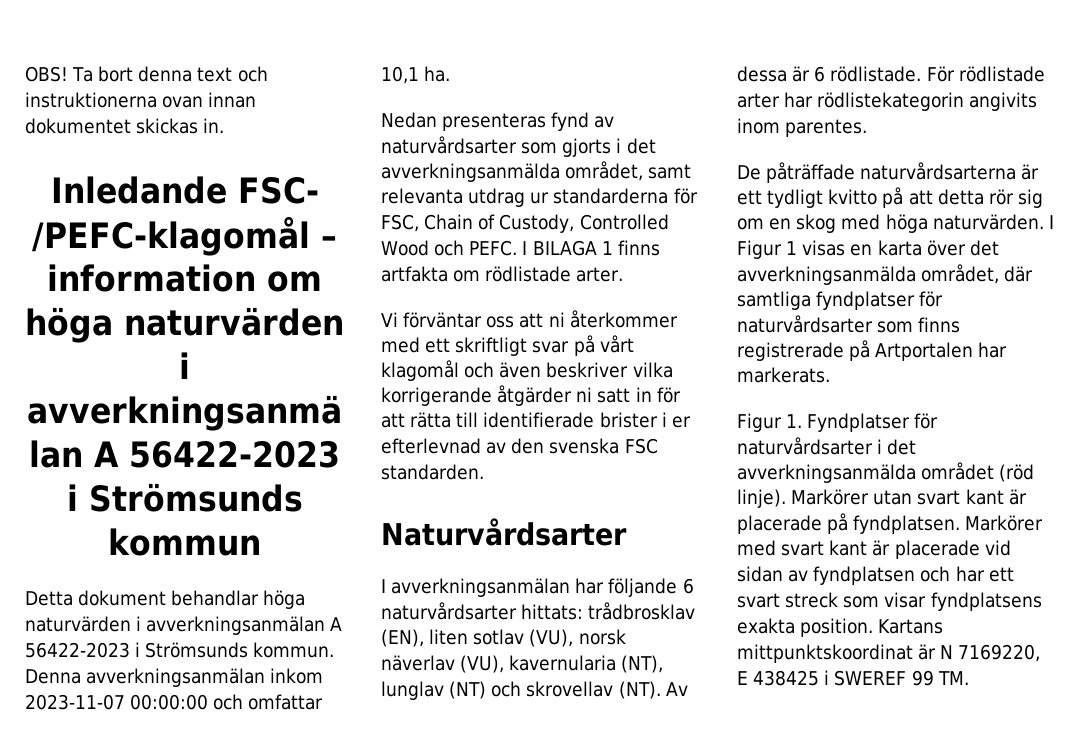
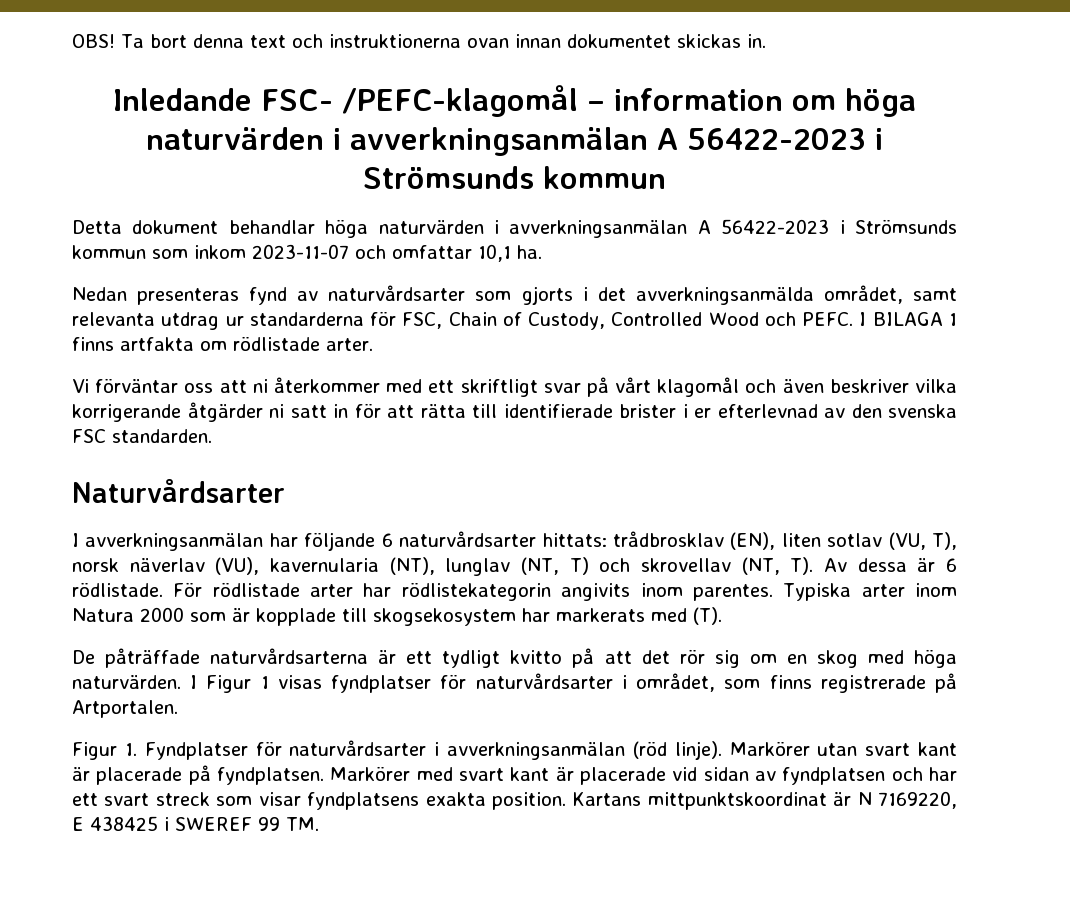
[253,642,335,658] [25,668,266,687] kommun. Denna avverkningsanmälan -> [72,245,188,259] kommun som
[130,694,209,710] 00:00:00 -> (349, 251) none
[529,629,574,647] (VU), -> [888,532,957,550] (VU, T),
[449,681,661,699] (NT) och skrovellav (NT). -> [521,557,814,575] (NT, T) och skrovellav (NT, T).
(868, 128) none -> [783,583,958,601] [72,607,722,626] Typiska arter inom Natura 2000 som är kopplade till skogsekosystem har markerats med (T).
[937,189,984,205] detta -> [641,650,670,664] det
[850,240,999,256] [737,264,1034,285] [737,291,811,310] en karta över det avverkningsanmälda området, där samtliga -> (322, 682) none
(873, 324) none -> [621,673,716,692] i området,
[875,342,1008,361] [737,367,830,383] Artportalen har markerats. -> [72,700,178,718] Artportalen.
[887,439,917,455] [737,462,995,483] det avverkningsanmälda området -> [447,742,625,760] avverkningsanmälan

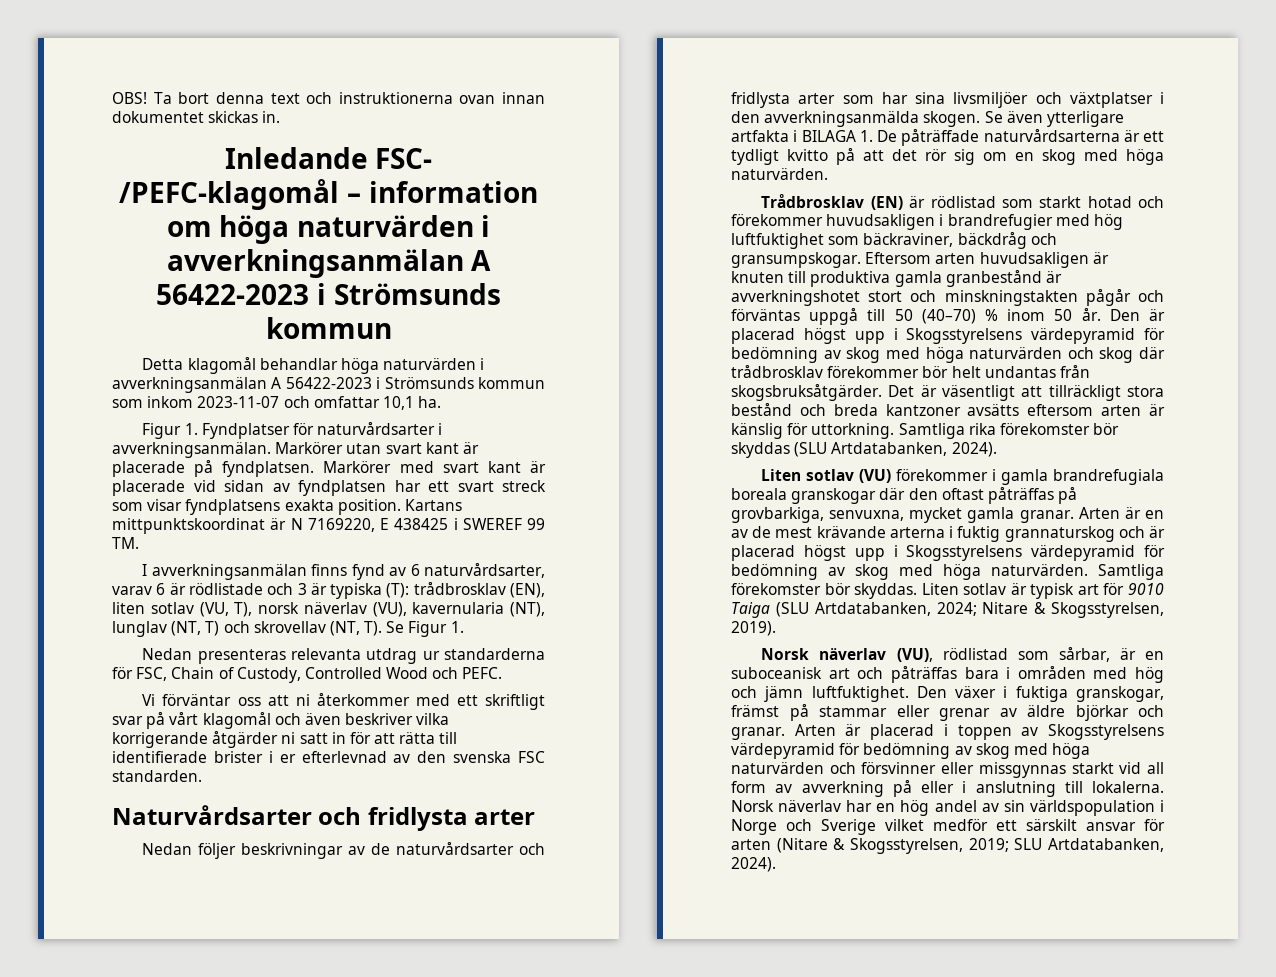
[132,220,219,234] dokument -> [187,357,256,374] klagomål
[72,285,957,305] Nedan presenteras fynd av naturvårdsarter som gjorts i det avverkningsanmälda området, samt -> [142,422,443,439] [112,442,479,458] [112,460,547,477] [112,480,546,496] [112,499,462,515] [112,518,545,534] [112,537,139,549] [142,563,545,580] [112,582,545,599] [112,602,545,617] [112,621,464,637] [142,648,286,664] Figur 1. Fyndplatser för naturvårdsarter i avverkningsanmälan. Markörer utan svart kant är placerade på fyndplatsen. Markörer med svart kant är placerade vid sidan av fyndplatsen har ett svart streck som visar fyndplatsens exakta position. Kartans mittpunktskoordinat är N 7169220, E 438425 i SWEREF 99 TM. // I avverkningsanmälan finns fynd av 6 naturvårdsarter, varav 6 är rödlistade och 3 är typiska (T): trådbrosklav (EN), liten sotlav (VU, T), norsk näverlav (VU), kavernularia (NT), lunglav (NT, T) och skrovellav (NT, T). Se Figur 1. // Nedan presenteras
[859,312,957,326] [72,336,373,351] I BILAGA 1 finns artfakta om rödlistade arter. -> (503, 673) none
[72,531,957,551] [72,557,957,576] [72,582,958,601] [72,607,722,626] // I avverkningsanmälan har följande 6 naturvårdsarter hittats: trådbrosklav (EN), liten sotlav (VU, T), norsk näverlav (VU), kavernularia (NT), lunglav (NT, T) och skrovellav (NT, T). Av dessa är 6 rödlistade. För rödlistade arter har rödlistekategorin angivits inom parentes. Typiska arter inom Natura 2000 som är kopplade till skogsekosystem har markerats med (T). // -> [318,807,536,831] [142,842,545,859] [731,92,1164,108] [731,111,1124,127] [731,130,873,142] och fridlysta arter // Nedan följer beskrivningar av de naturvårdsarter och fridlysta arter som har sina livsmiljöer och växtplatser i den avverkningsanmälda skogen. Se även ytterligare artfakta i BILAGA 1.
[190,673,958,693] [72,700,178,718] [72,740,958,760] [72,765,958,785] [72,791,957,810] [72,816,319,831] I Figur 1 visas fyndplatser för naturvårdsarter i området, som finns registrerade på Artportalen. // Figur 1. Fyndplatser för naturvårdsarter i avverkningsanmälan (röd linje). Markörer utan svart kant är placerade på fyndplatsen. Markörer med svart kant är placerade vid sidan av fyndplatsen och har ett svart streck som visar fyndplatsens exakta position. Kartans mittpunktskoordinat är N 7169220, E 438425 i SWEREF 99 TM. -> [761,194,1164,210] [731,214,1123,230] [731,232,1057,249] [731,252,1109,268] [731,270,1062,287] [731,289,1164,306] [731,308,1165,325] [731,328,1165,344] [731,347,1165,363] [731,365,1090,378] [731,384,1164,401] [731,403,1165,416] [731,423,1120,439] [731,442,997,458] [761,469,1164,485] [731,487,1078,504] [731,507,1164,523] [731,526,1165,542] [731,545,1165,561] [731,564,1164,580] [731,583,1164,599] [731,602,1164,618] [731,621,776,636] [761,647,1164,662] [731,666,1164,683] [731,686,1164,702] [731,704,1164,721] [731,724,1164,740] [731,743,1091,759] [731,762,1164,778] [731,780,1164,797] [731,800,1164,816] [731,819,1165,835] [731,838,1164,854] [731,857,776,872] // Trådbrosklav (EN) är rödlistad som starkt hotad och förekommer huvudsakligen i brandrefugier med hög luftfuktighet som bäckraviner, bäckdråg och gransumpskogar. Eftersom arten huvudsakligen är knuten till produktiva gamla granbestånd är avverkningshotet stort och minskningstakten pågår och förväntas uppgå till 50 (40–70) % inom 50 år. Den är placerad högst upp i Skogsstyrelsens värdepyramid för bedömning av skog med höga naturvärden och skog där trådbrosklav förekommer bör helt undantas från skogsbruksåtgärder. Det är väsentligt att tillräckligt stora bestånd och breda kantzoner avsätts eftersom arten är känslig för uttorkning. Samtliga rika förekomster bör skyddas (SLU Artdatabanken, 2024). // Liten sotlav (VU) förekommer i gamla brandrefugiala boreala granskogar där den oftast påträffas på grovbarkiga, senvuxna, mycket gamla granar. Arten är en av de mest krävande arterna i fuktig grannaturskog och är placerad högst upp i Skogsstyrelsens värdepyramid för bedömning av skog med höga naturvärden. Samtliga förekomster bör skyddas. Liten sotlav är typisk art för 9010 Taiga (SLU Artdatabanken, 2024; Nitare & Skogsstyrelsen, 2019). // Norsk näverlav (VU), rödlistad som sårbar, är en suboceanisk art och påträffas bara i områden med hög och jämn luftfuktighet. Den växer i fuktiga granskogar, främst på stammar eller grenar av äldre björkar och granar. Arten är placerad i toppen av Skogsstyrelsens värdepyramid för bedömning av skog med höga naturvärden och försvinner eller missgynnas starkt vid all form av avverkning på eller i anslutning till lokalerna. Norsk näverlav har en hög andel av sin världspopulation i Norge och Sverige vilket medför ett särskilt ansvar för arten (Nitare & Skogsstyrelsen, 2019; SLU Artdatabanken, 2024).

